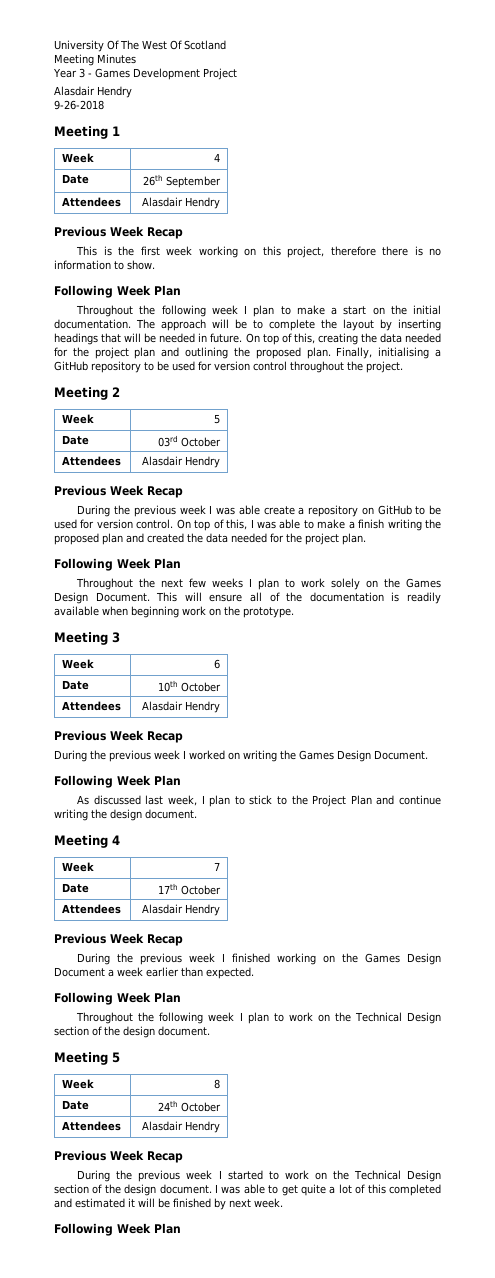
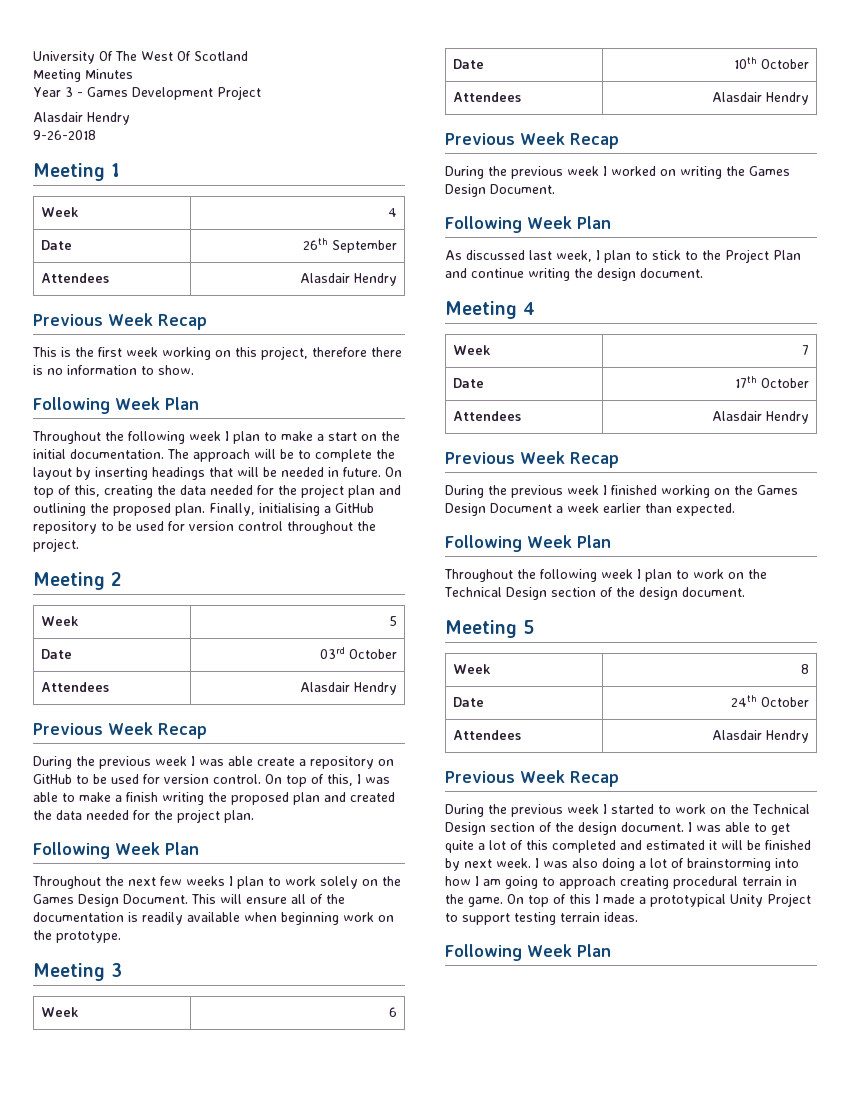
(283, 1203) none -> [535,858,799,871] [445,876,797,889] [445,893,811,907] [445,912,638,925] I was also doing a lot of brainstorming into how I am going to approach creating procedural terrain in the game. On top of this I made a prototypical Unity Project to support testing terrain ideas.

